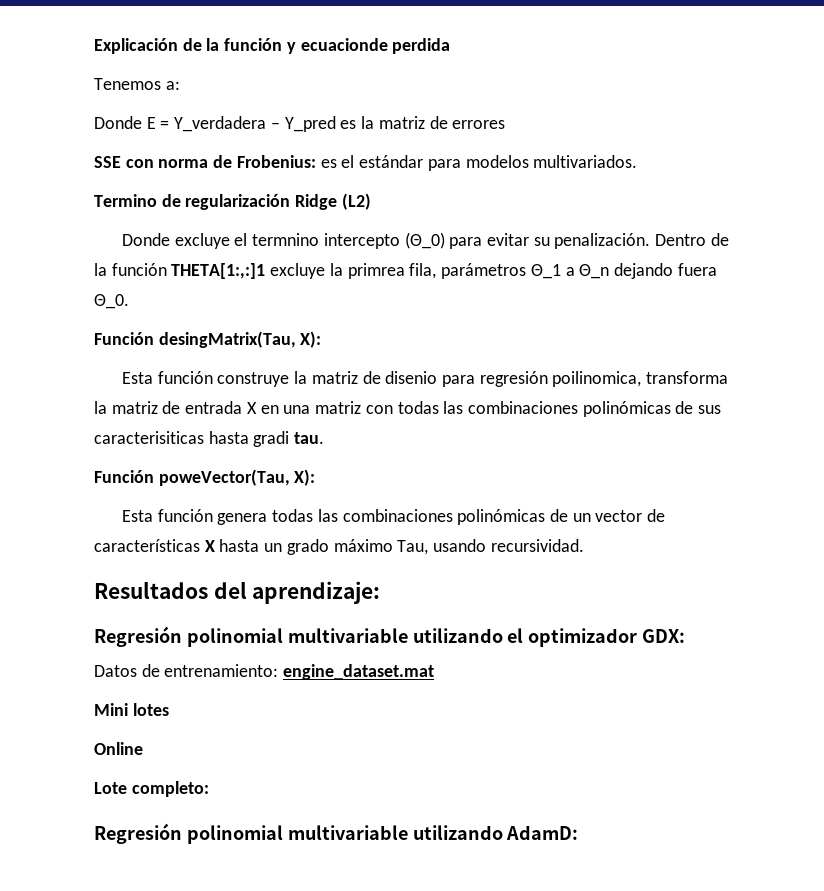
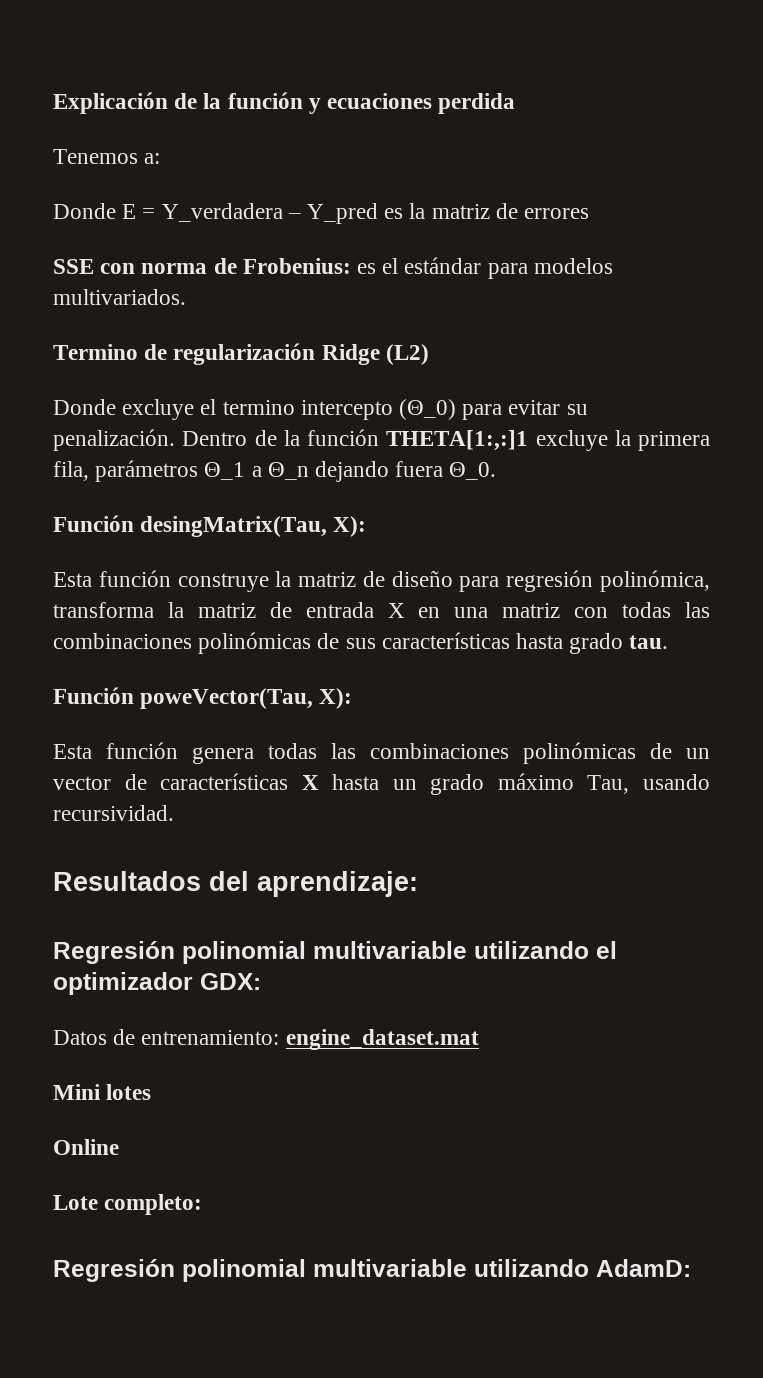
[300,38,388,51] ecuacionde -> [327,93,433,109] ecuaciones
[252,233,320,246] termnino -> [222,400,295,415] termino
[347,263,405,279] primrea -> [638,431,710,451] primera
[385,371,438,384] disenio -> [391,570,453,587] diseño
[552,371,642,387] poilinomica, -> [599,570,710,592] polinómica,
[94,431,290,447] caracterisiticas hasta gradi -> [381,632,624,654] características hasta grado

